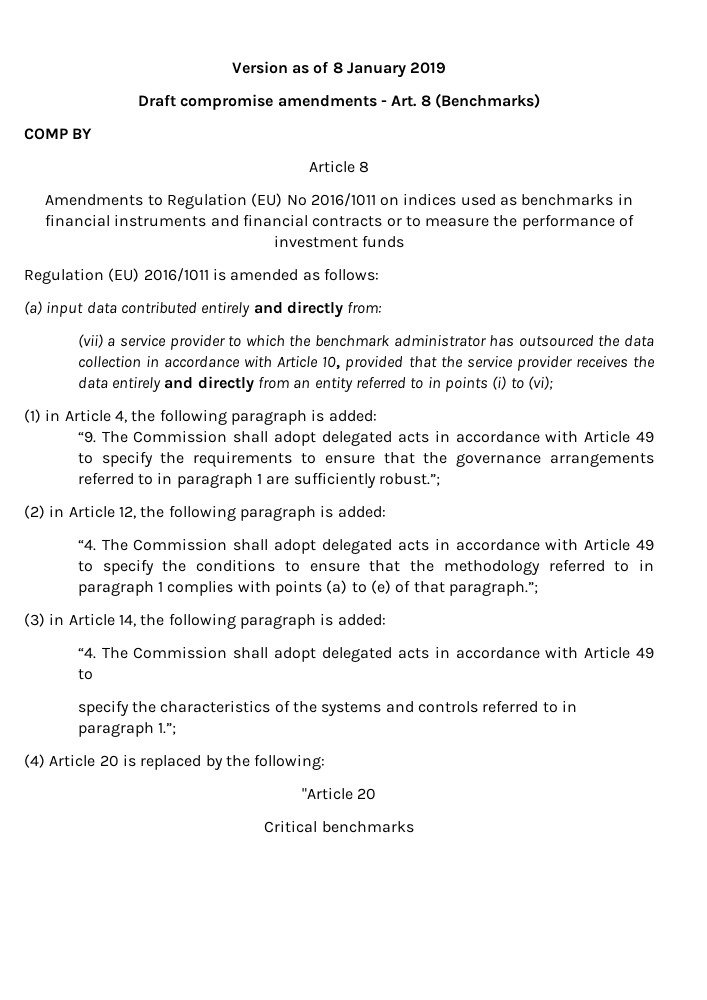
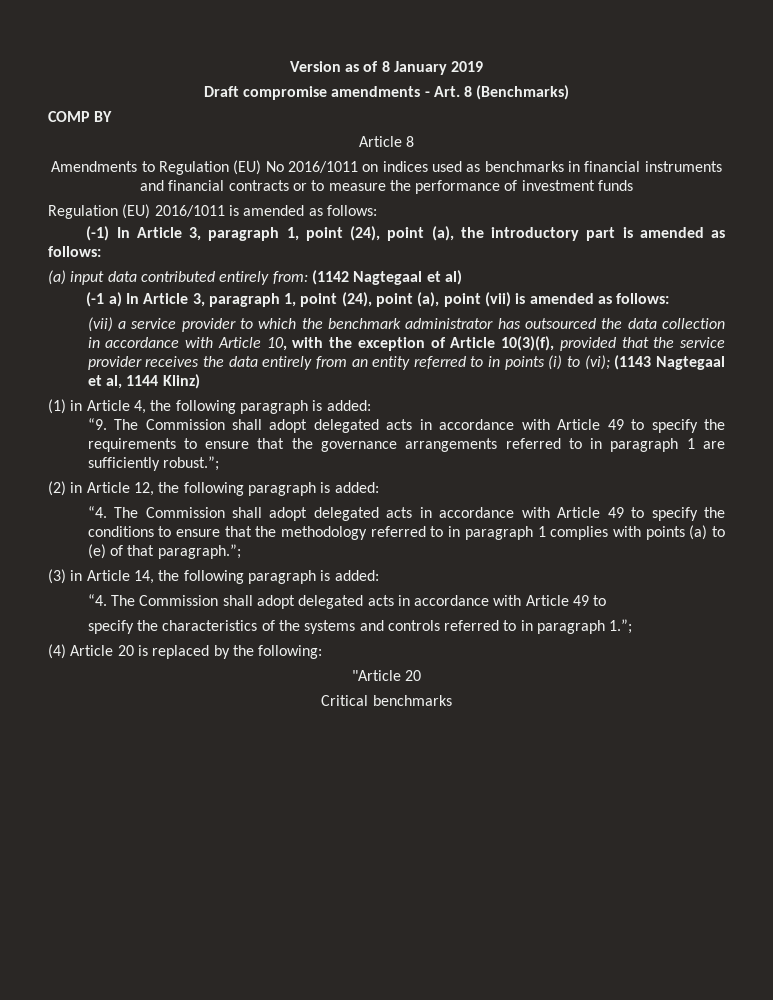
(379, 274) none -> [86,226,726,241] [48,246,101,257] // (-1) In Article 3, paragraph 1, point (24), point (a), the introductory part is amended as follows:
[253,301,343,318] and directly -> (270, 278) none
(383, 307) none -> [311,270,462,285] [86,292,670,307] (1142 Nagtegaal et al) // (-1 a) In Article 3, paragraph 1, point (24), point (a), point (vii) is amended as follows:
(341, 363) none -> [292,336,555,351] with the exception of Article 10(3)(f),
[164,376,254,393] and directly -> (313, 363) none
(553, 383) none -> [614,355,726,370] [87,374,200,389] (1143 Nagtegaal et al, 1144 Klinz)

